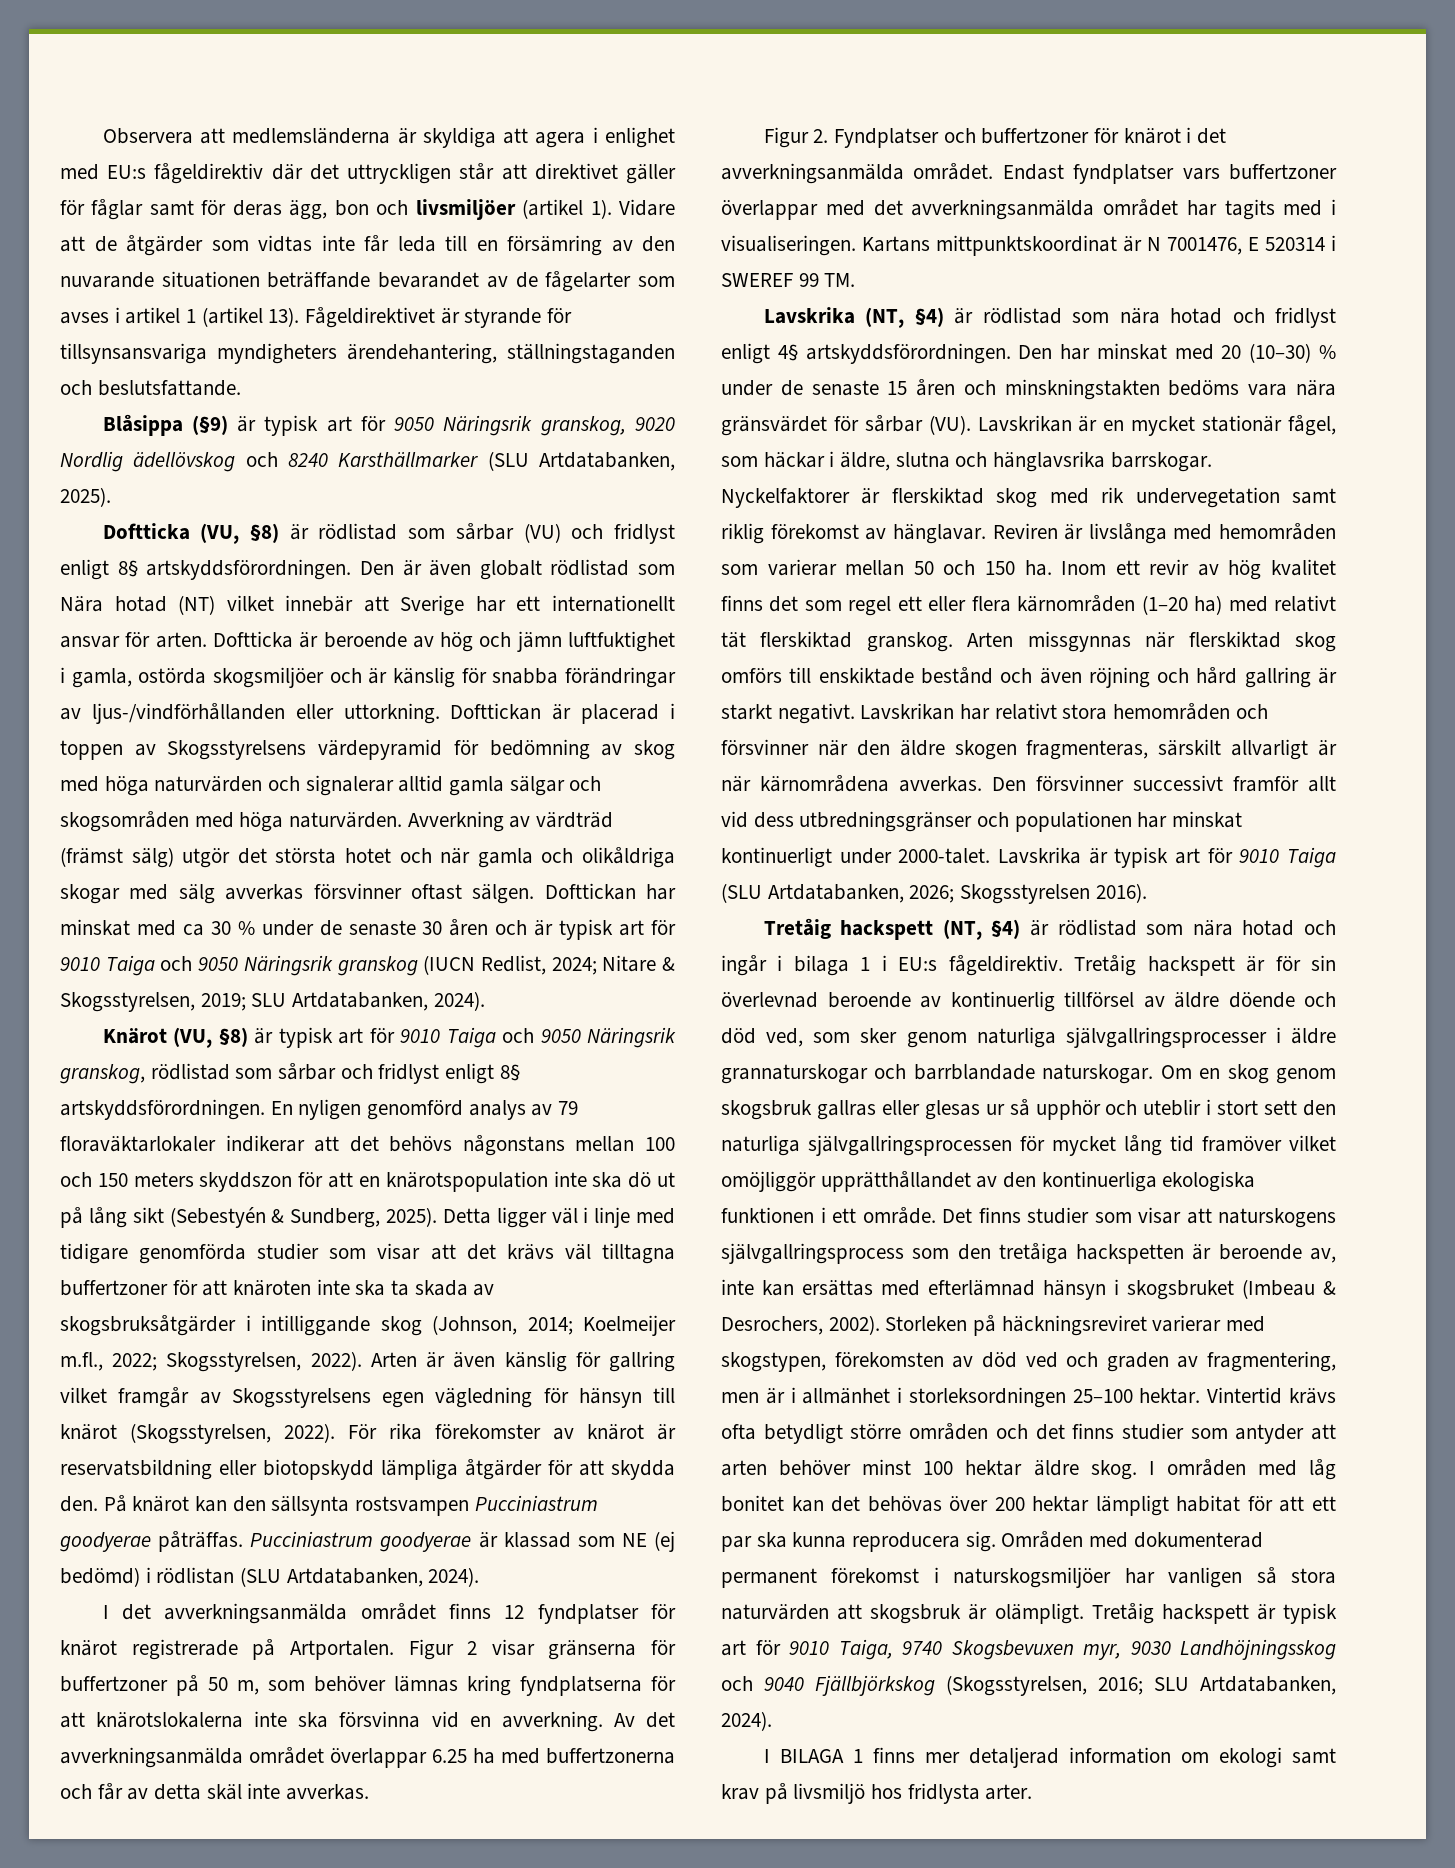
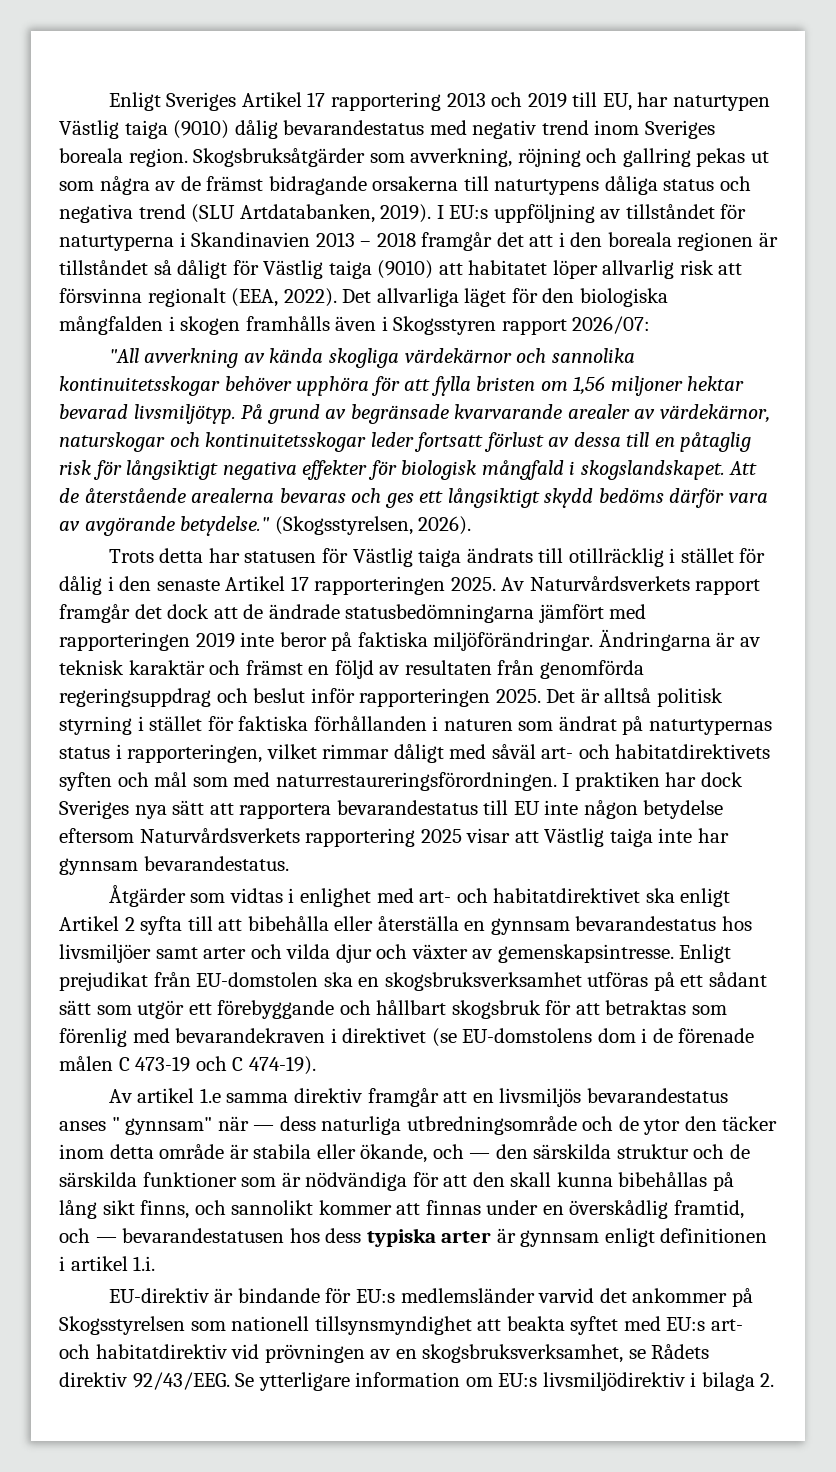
[102,127,675,148] [60,163,676,184] [60,199,675,220] [60,235,675,256] [60,271,675,292] [60,307,573,328] [60,343,675,364] [60,380,241,396] [102,414,676,436] [60,451,675,472] [60,487,111,507] [102,523,676,544] [60,559,675,580] [60,595,675,616] [60,631,675,652] [60,667,677,688] [60,703,676,724] [60,739,676,760] [60,775,602,796] [60,811,614,832] [60,847,676,868] [60,883,676,904] [60,919,677,940] [60,955,675,976] [60,991,485,1012] [102,1027,677,1048] [60,1063,520,1084] [60,1099,579,1120] [60,1135,675,1156] [60,1171,676,1192] [60,1207,676,1228] [60,1243,675,1264] [60,1279,495,1296] [60,1315,676,1336] [60,1351,675,1372] [60,1387,675,1408] [60,1423,676,1444] [60,1459,675,1480] [60,1495,598,1516] [60,1531,675,1552] [60,1567,480,1587] [102,1603,676,1624] [60,1639,676,1660] [60,1675,676,1696] [60,1711,675,1732] [60,1747,675,1768] [60,1783,370,1800] [763,127,1226,148] [721,163,1337,184] [721,199,1336,220] [721,235,1336,256] [721,273,856,287] [763,307,1336,328] [721,343,1336,364] [721,379,1336,400] [721,415,1336,436] [721,451,1212,472] [721,487,1336,508] [721,523,1336,544] [721,559,1336,580] [721,595,1336,616] [721,631,1336,652] [721,667,1337,688] [721,703,1268,724] [721,739,1337,760] [721,775,1336,792] [721,811,1243,832] [721,847,1336,868] [721,883,1147,904] [763,918,1336,940] [721,955,1336,976] [721,991,1336,1012] [721,1027,1336,1048] [721,1064,1336,1084] [721,1099,1336,1120] [721,1135,1336,1156] [721,1171,1256,1192] [721,1207,1336,1228] [721,1243,1336,1264] [721,1279,1336,1300] [721,1315,1266,1336] [721,1351,1336,1372] [721,1387,1336,1408] [721,1423,1336,1444] [721,1459,1336,1480] [721,1495,1336,1516] [721,1531,1263,1552] [721,1567,1336,1588] [721,1603,1337,1624] [721,1639,1336,1660] [721,1675,1336,1696] [721,1711,772,1731] [763,1747,1336,1768] [721,1783,1033,1804] Observera att medlemsländerna är skyldiga att agera i enlighet med EU:s fågeldirektiv där det uttryckligen står att direktivet gäller för fåglar samt för deras ägg, bon och livsmiljöer (artikel 1). Vidare att de åtgärder som vidtas inte får leda till en försämring av den nuvarande situationen beträffande bevarandet av de fågelarter som avses i artikel 1 (artikel 13). Fågeldirektivet är styrande för tillsynsansvariga myndigheters ärendehantering, ställningstaganden och beslutsfattande. // Blåsippa (§9) är typisk art för 9050 Näringsrik granskog, 9020 Nordlig ädellövskog och 8240 Karsthällmarker (SLU Artdatabanken, 2025). // Doftticka (VU, §8) är rödlistad som sårbar (VU) och fridlyst enligt 8§ artskyddsförordningen. Den är även globalt rödlistad som Nära hotad (NT) vilket innebär att Sverige har ett internationellt ansvar för arten. Doftticka är beroende av hög och jämn luftfuktighet i gamla, ostörda skogsmiljöer och är känslig för snabba förändringar av ljus-/vindförhållanden eller uttorkning. Dofttickan är placerad i toppen av Skogsstyrelsens värdepyramid för bedömning av skog med höga naturvärden och signalerar alltid gamla sälgar och skogsområden med höga naturvärden. Avverkning av värdträd (främst sälg) utgör det största hotet och när gamla och olikåldriga skogar med sälg avverkas försvinner oftast sälgen. Dofttickan har minskat med ca 30 % under de senaste 30 åren och är typisk art för 9010 Taiga och 9050 Näringsrik granskog (IUCN Redlist, 2024; Nitare & Skogsstyrelsen, 2019; SLU Artdatabanken, 2024). // Knärot (VU, §8) är typisk art för 9010 Taiga och 9050 Näringsrik granskog, rödlistad som sårbar och fridlyst enligt 8§ artskyddsförordningen. En nyligen genomförd analys av 79 floraväktarlokaler indikerar att det behövs någonstans mellan 100 och 150 meters skyddszon för att en knärotspopulation inte ska dö ut på lång sikt (Sebestyén & Sundberg, 2025). Detta ligger väl i linje med tidigare genomförda studier som visar att det krävs väl tilltagna buffertzoner för att knäroten inte ska ta skada av skogsbruksåtgärder i intilliggande skog (Johnson, 2014; Koelmeijer m.fl., 2022; Skogsstyrelsen, 2022). Arten är även känslig för gallring vilket framgår av Skogsstyrelsens egen vägledning för hänsyn till knärot (Skogsstyrelsen, 2022). För rika förekomster av knärot är reservatsbildning eller biotopskydd lämpliga åtgärder för att skydda den. På knärot kan den sällsynta rostsvampen Pucciniastrum goodyerae påträffas. Pucciniastrum goodyerae är klassad som NE (ej bedömd) i rödlistan (SLU Artdatabanken, 2024). // I det avverkningsanmälda området finns 12 fyndplatser för knärot registrerade på Artportalen. Figur 2 visar gränserna för buffertzoner på 50 m, som behöver lämnas kring fyndplatserna för att knärotslokalerna inte ska försvinna vid en avverkning. Av det avverkningsanmälda området överlappar 6.25 ha med buffertzonerna och får av detta skäl inte avverkas. // Figur 2. Fyndplatser och buffertzoner för knärot i det avverkningsanmälda området. Endast fyndplatser vars buffertzoner överlappar med det avverkningsanmälda området har tagits med i visualiseringen. Kartans mittpunktskoordinat är N 7001476, E 520314 i SWEREF 99 TM. // Lavskrika (NT, §4) är rödlistad som nära hotad och fridlyst enligt 4§ artskyddsförordningen. Den har minskat med 20 (10–30) % under de senaste 15 åren och minskningstakten bedöms vara nära gränsvärdet för sårbar (VU). Lavskrikan är en mycket stationär fågel, som häckar i äldre, slutna och hänglavsrika barrskogar. Nyckelfaktorer är flerskiktad skog med rik undervegetation samt riklig förekomst av hänglavar. Reviren är livslånga med hemområden som varierar mellan 50 och 150 ha. Inom ett revir av hög kvalitet finns det som regel ett eller flera kärnområden (1–20 ha) med relativt tät flerskiktad granskog. Arten missgynnas när flerskiktad skog omförs till enskiktade bestånd och även röjning och hård gallring är starkt negativt. Lavskrikan har relativt stora hemområden och försvinner när den äldre skogen fragmenteras, särskilt allvarligt är när kärnområdena avverkas. Den försvinner successivt framför allt vid dess utbredningsgränser och populationen har minskat kontinuerligt under 2000-talet. Lavskrika är typisk art för 9010 Taiga (SLU Artdatabanken, 2026; Skogsstyrelsen 2016). // Tretåig hackspett (NT, §4) är rödlistad som nära hotad och ingår i bilaga 1 i EU:s fågeldirektiv. Tretåig hackspett är för sin överlevnad beroende av kontinuerlig tillförsel av äldre döende och död ved, som sker genom naturliga självgallringsprocesser i äldre grannaturskogar och barrblandade naturskogar. Om en skog genom skogsbruk gallras eller glesas ur så upphör och uteblir i stort sett den naturliga självgallringsprocessen för mycket lång tid framöver vilket omöjliggör upprätthållandet av den kontinuerliga ekologiska funktionen i ett område. Det finns studier som visar att naturskogens självgallringsprocess som den tretåiga hackspetten är beroende av, inte kan ersättas med efterlämnad hänsyn i skogsbruket (Imbeau & Desrochers, 2002). Storleken på häckningsreviret varierar med skogstypen, förekomsten av död ved och graden av fragmentering, men är i allmänhet i storleksordningen 25–100 hektar. Vintertid krävs ofta betydligt större områden och det finns studier som antyder att arten behöver minst 100 hektar äldre skog. I områden med låg bonitet kan det behövas över 200 hektar lämpligt habitat för att ett par ska kunna reproducera sig. Områden med dokumenterad permanent förekomst i naturskogsmiljöer har vanligen så stora naturvärden att skogsbruk är olämpligt. Tretåig hackspett är typisk art för 9010 Taiga, 9740 Skogsbevuxen myr, 9030 Landhöjningsskog och 9040 Fjällbjörkskog (Skogsstyrelsen, 2016; SLU Artdatabanken, 2024). // I BILAGA 1 finns mer detaljerad information om ekologi samt krav på livsmiljö hos fridlysta arter. -> [108,92,770,111] [59,120,715,139] [59,148,769,167] [59,176,751,195] [59,204,747,223] [59,232,778,251] [59,260,743,279] [59,288,668,307] [59,316,651,335] [108,348,635,368] [59,376,745,396] [59,404,770,424] [59,432,752,452] [59,460,758,480] [59,488,768,508] [59,516,472,536] [108,548,766,567] [59,576,761,595] [59,604,647,623] [59,629,760,651] [59,660,644,679] [59,688,723,707] [59,716,772,735] [59,744,771,763] [59,772,743,791] [59,800,724,819] [59,828,729,847] [59,856,289,875] [108,885,731,907] [59,916,752,935] [59,944,732,963] [59,972,767,991] [59,1000,727,1019] [59,1028,755,1047] [59,1056,316,1075] [108,1088,728,1107] [59,1116,778,1135] [59,1144,750,1163] [59,1172,734,1191] [59,1200,744,1219] [59,1228,768,1247] [59,1256,156,1271] [108,1288,753,1307] [59,1316,743,1335] [59,1344,710,1363] [59,1372,775,1391] Enligt Sveriges Artikel 17 rapportering 2013 och 2019 till EU, har naturtypen Västlig taiga (9010) dålig bevarandestatus med negativ trend inom Sveriges boreala region. Skogsbruksåtgärder som avverkning, röjning och gallring pekas ut som några av de främst bidragande orsakerna till naturtypens dåliga status och negativa trend (SLU Artdatabanken, 2019). I EU:s uppföljning av tillståndet för naturtyperna i Skandinavien 2013 – 2018 framgår det att i den boreala regionen är tillståndet så dåligt för Västlig taiga (9010) att habitatet löper allvarlig risk att försvinna regionalt (EEA, 2022). Det allvarliga läget för den biologiska mångfalden i skogen framhålls även i Skogsstyren rapport 2026/07: // "All avverkning av kända skogliga värdekärnor och sannolika kontinuitetsskogar behöver upphöra för att fylla bristen om 1,56 miljoner hektar bevarad livsmiljötyp. På grund av begränsade kvarvarande arealer av värdekärnor, naturskogar och kontinuitetsskogar leder fortsatt förlust av dessa till en påtaglig risk för långsiktigt negativa effekter för biologisk mångfald i skogslandskapet. Att de återstående arealerna bevaras och ges ett långsiktigt skydd bedöms därför vara av avgörande betydelse." (Skogsstyrelsen, 2026). // Trots detta har statusen för Västlig taiga ändrats till otillräcklig i stället för dålig i den senaste Artikel 17 rapporteringen 2025. Av Naturvårdsverkets rapport framgår det dock att de ändrade statusbedömningarna jämfört med rapporteringen 2019 inte beror på faktiska miljöförändringar. Ändringarna är av teknisk karaktär och främst en följd av resultaten från genomförda regeringsuppdrag och beslut inför rapporteringen 2025. Det är alltså politisk styrning i stället för faktiska förhållanden i naturen som ändrat på naturtypernas status i rapporteringen, vilket rimmar dåligt med såväl art- och habitatdirektivets syften och mål som med naturrestaureringsförordningen. I praktiken har dock Sveriges nya sätt att rapportera bevarandestatus till EU inte någon betydelse eftersom Naturvårdsverkets rapportering 2025 visar att Västlig taiga inte har gynnsam bevarandestatus. // Åtgärder som vidtas i enlighet med art- och habitatdirektivet ska enligt Artikel 2 syfta till att bibehålla eller återställa en gynnsam bevarandestatus hos livsmiljöer samt arter och vilda djur och växter av gemenskapsintresse. Enligt prejudikat från EU-domstolen ska en skogsbruksverksamhet utföras på ett sådant sätt som utgör ett förebyggande och hållbart skogsbruk för att betraktas som förenlig med bevarandekraven i direktivet (se EU-domstolens dom i de förenade målen C 473-19 och C 474-19). // Av artikel 1.e samma direktiv framgår att en livsmiljös bevarandestatus anses " gynnsam" när — dess naturliga utbredningsområde och de ytor den täcker inom detta område är stabila eller ökande, och — den särskilda struktur och de särskilda funktioner som är nödvändiga för att den skall kunna bibehållas på lång sikt finns, och sannolikt kommer att finnas under en överskådlig framtid, och — bevarandestatusen hos dess typiska arter är gynnsam enligt definitionen i artikel 1.i. // EU-direktiv är bindande för EU:s medlemsländer varvid det ankommer på Skogsstyrelsen som nationell tillsynsmyndighet att beakta syftet med EU:s art- och habitatdirektiv vid prövningen av en skogsbruksverksamhet, se Rådets direktiv 92/43/EEG. Se ytterligare information om EU:s livsmiljödirektiv i bilaga 2.

